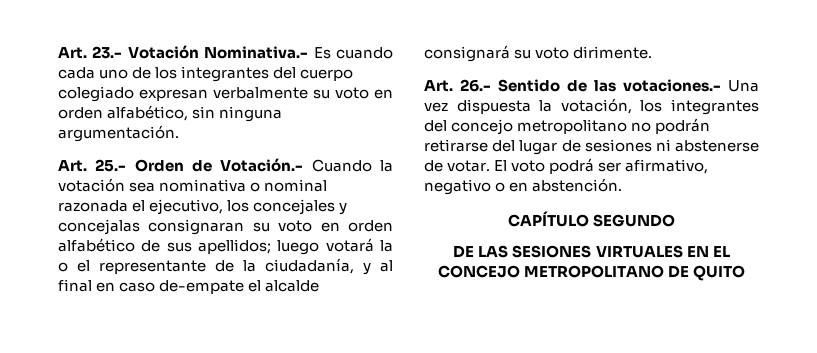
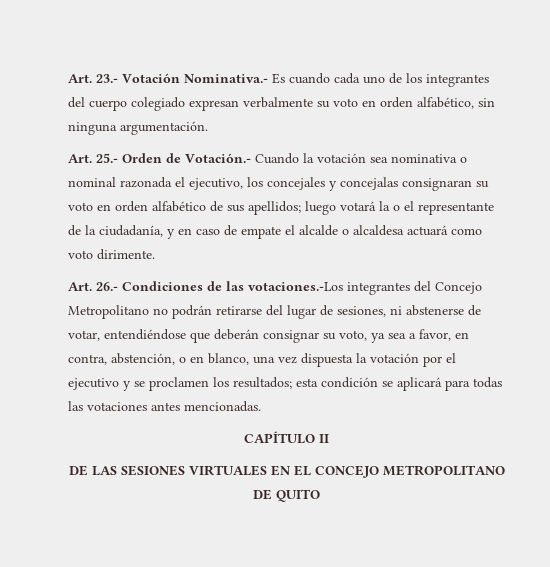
[380,260,393,272] [58,279,320,294] [424,45,532,62] al final en caso de-empate el alcalde consignará su -> [178,225,482,239] en caso de empate el alcalde o alcaldesa actuará como
[498,79,560,92] Sentido -> [122,281,203,291] Condiciones
[623,79,759,92] [424,98,759,115] [424,119,628,135] votaciones.- Una vez dispuesta la votación, los integrantes del concejo metropolitano -> [248,281,482,295] [68,305,149,319] votaciones.-Los integrantes del Concejo Metropolitano
[584,139,652,152] sesiones -> [337,306,386,317] sesiones,
[447,158,709,174] [424,178,623,195] votar. El voto podrá ser afirmativo, negativo o en abstención. -> [68,329,469,343] [68,353,456,367] [68,377,502,391] [68,401,261,412] votar, entendiéndose que deberán consignar su voto, ya sea a favor, en contra, abstención, o en blanco, una vez dispuesta la votación por el ejecutivo y se proclamen los resultados; esta condición se aplicará para todas las votaciones antes mencionadas.
[593,214,676,227] SEGUNDO -> [319,434,329,443] II

